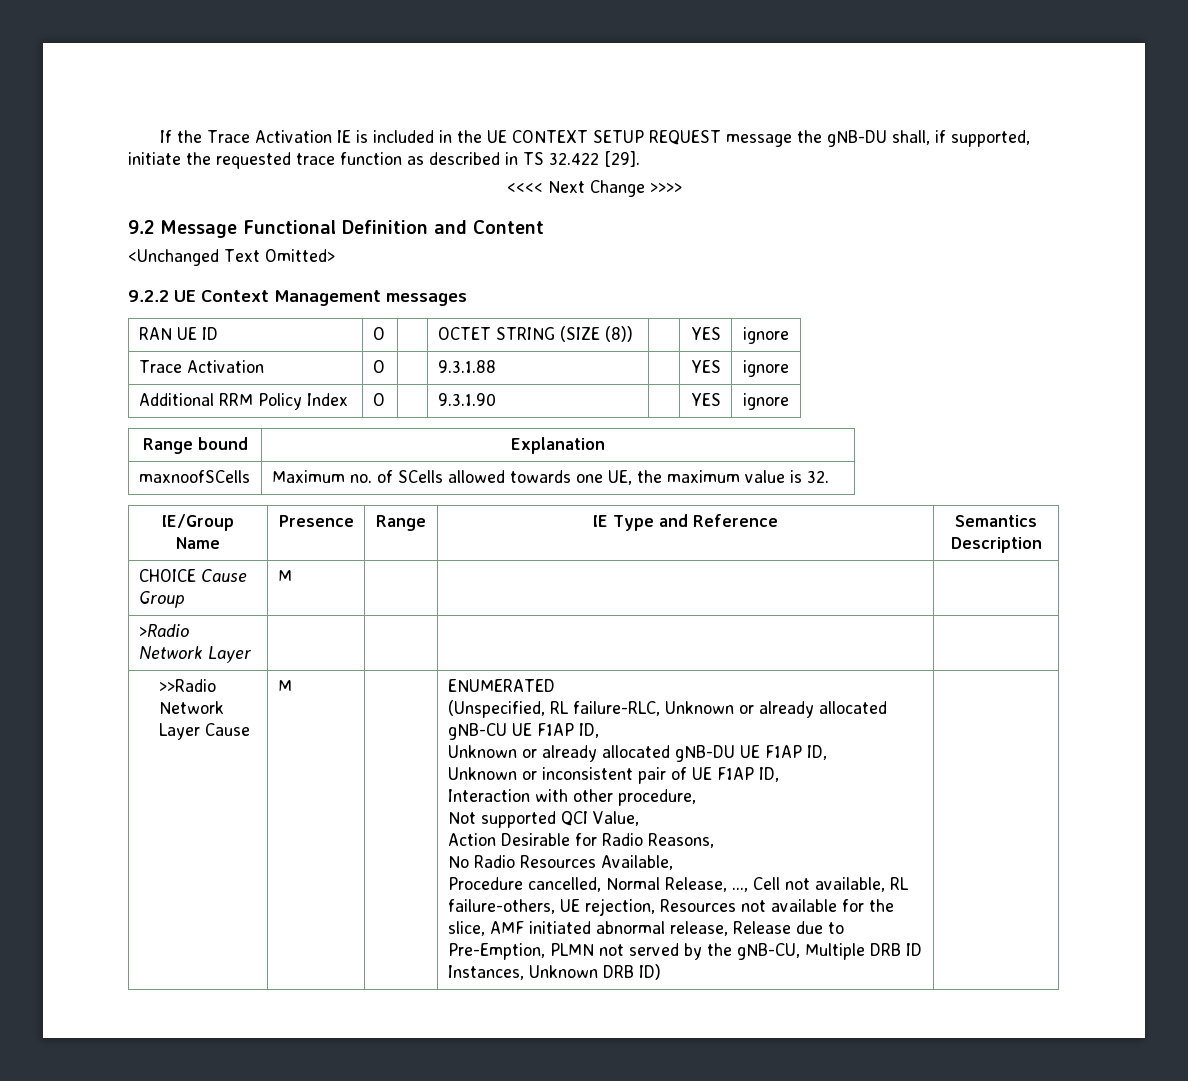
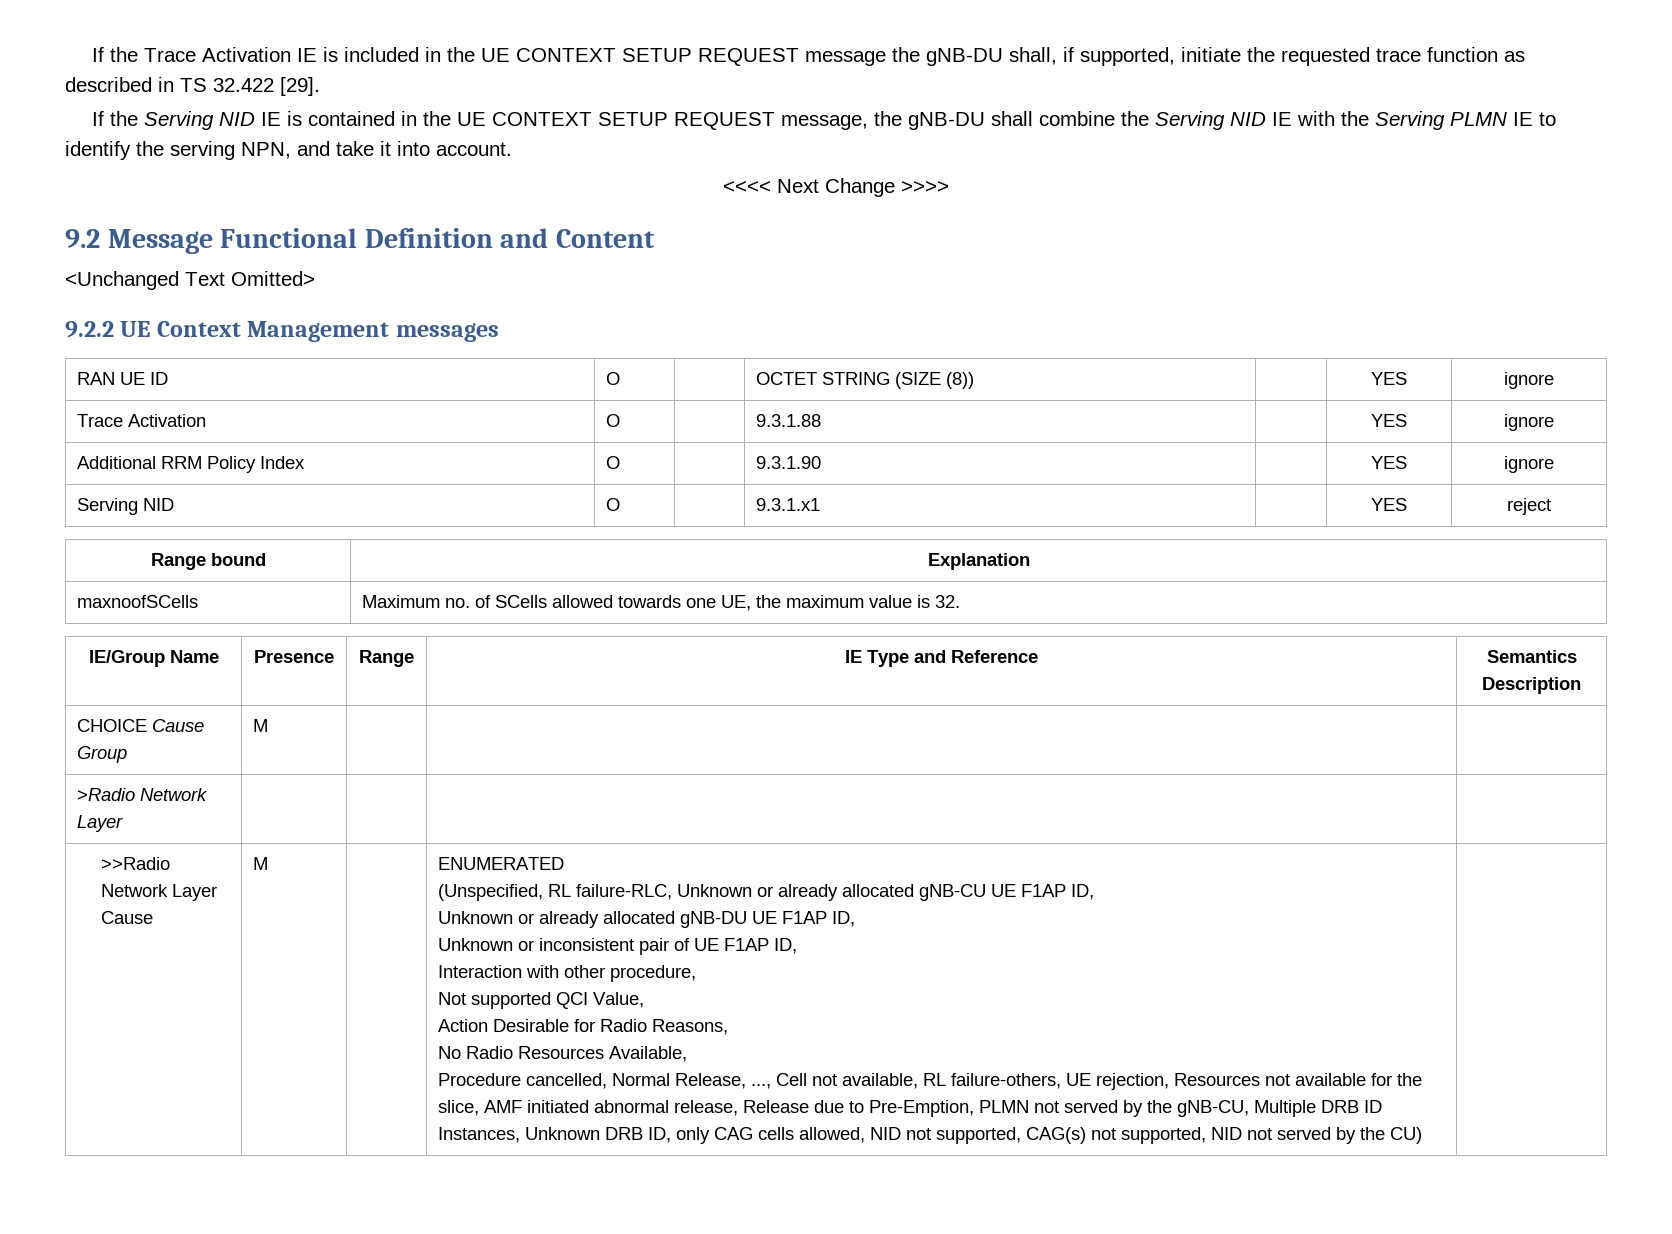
(640, 159) none -> [92,111,1557,130] [65,141,512,160] // If the Serving NID IE is contained in the UE CONTEXT SETUP REQUEST message, the gNB-DU shall combine the Serving NID IE with the Serving PLMN IE to identify the serving NPN, and take it into account.
(789, 401) none -> [76,498,174,515] [605,498,620,511] [755,498,820,511] [1371,498,1407,511] [1507,498,1551,515] // Serving NID | O | | 9.3.1.x1 | | YES | reject
[638,964,661,980] ID) -> [647,1127,1422,1144] ID, only CAG cells allowed, NID not supported, CAG(s) not supported, NID not served by the CU)

